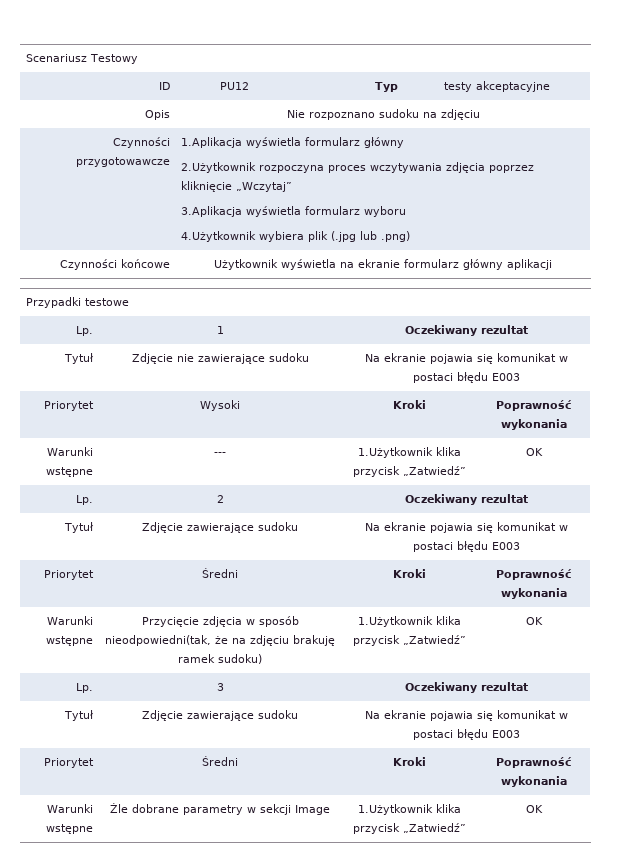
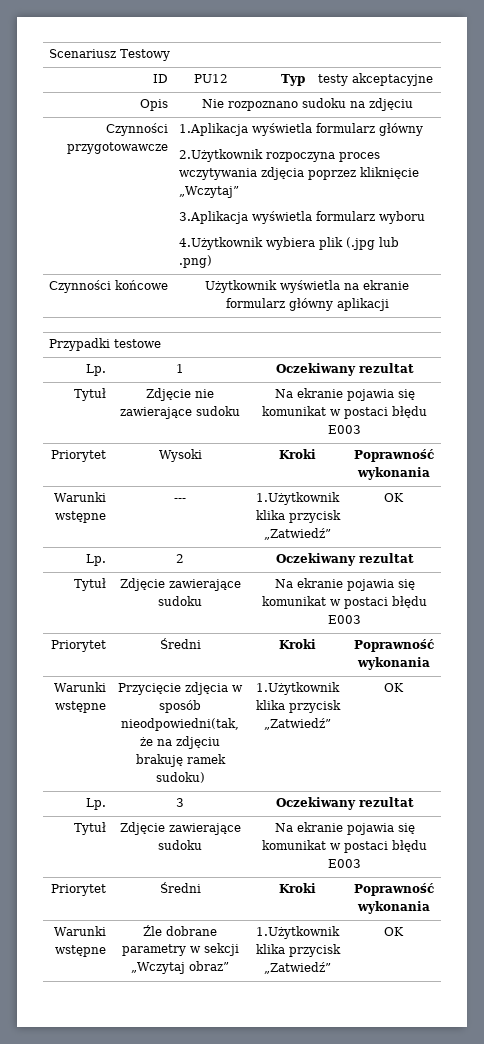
[295,805,330,815] Image -> [131,961,229,974] „Wczytaj obraz”

